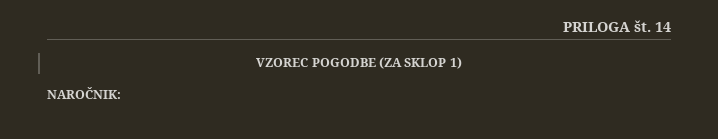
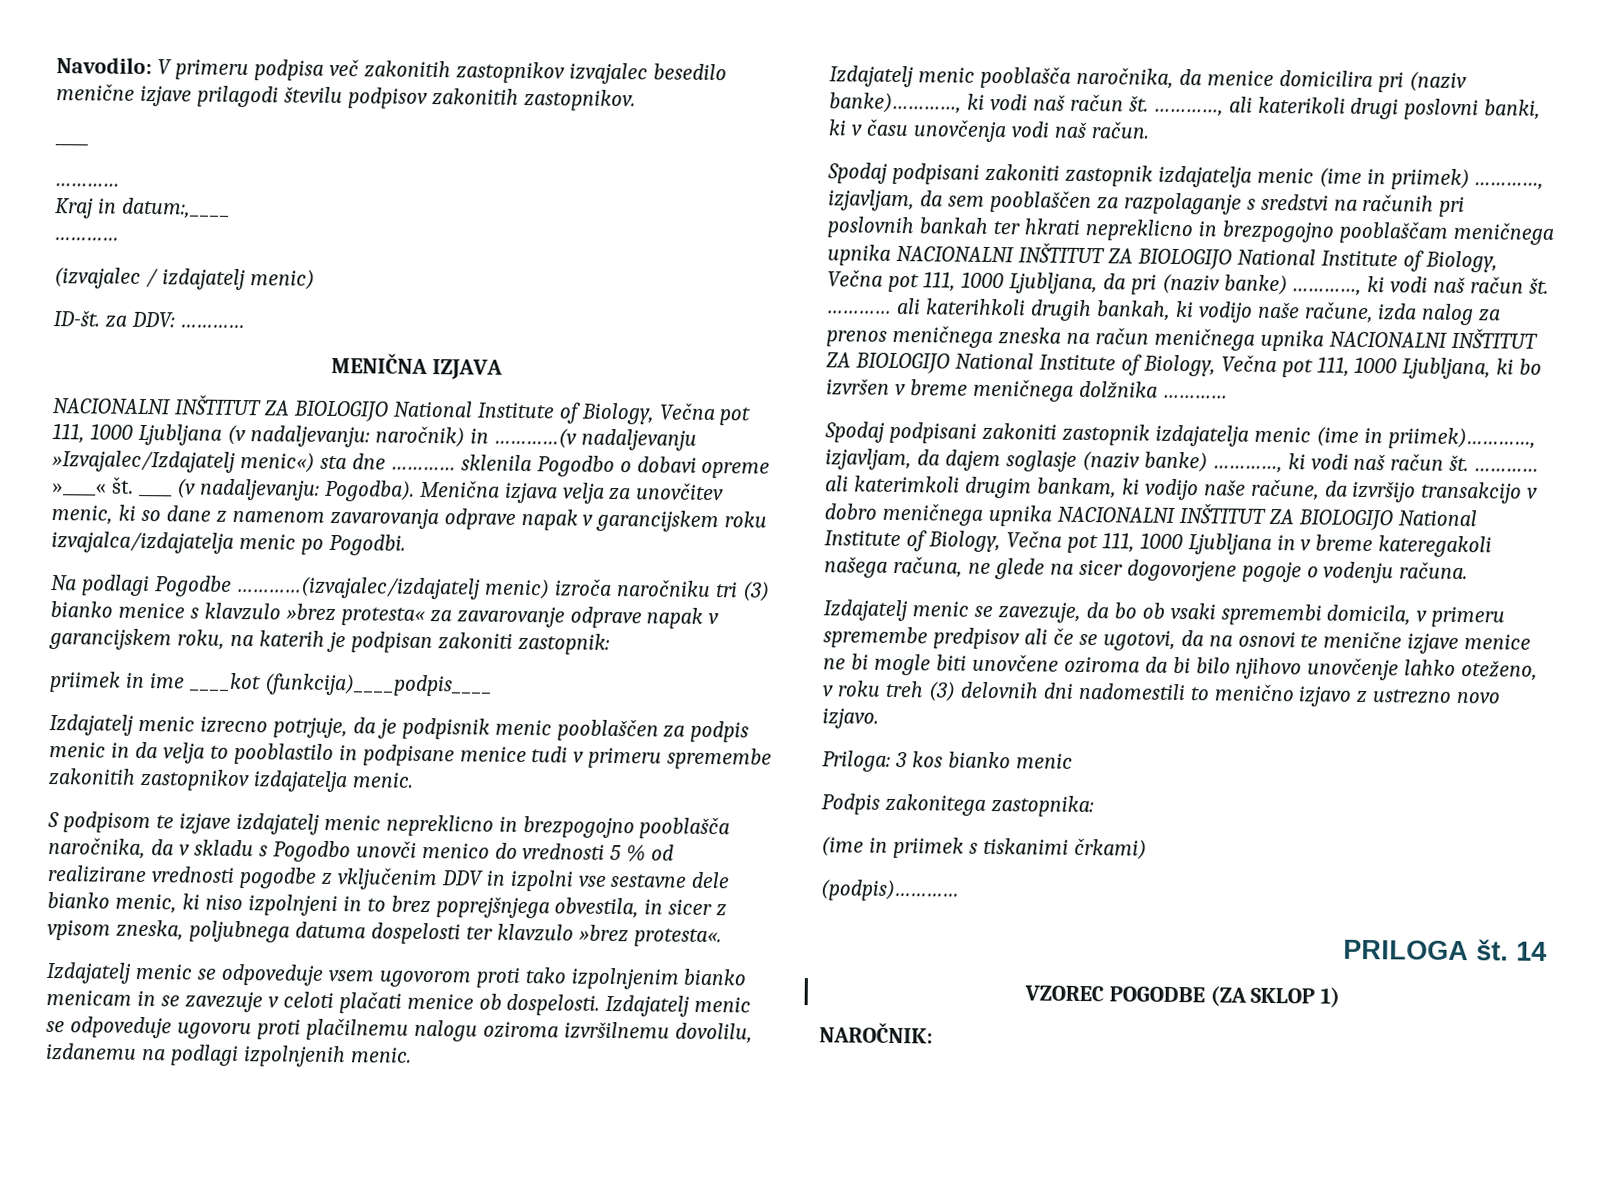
(563, 27) none -> [56,57,727,85] [56,83,636,112] [55,143,89,147] [55,183,120,187] [54,197,231,219] [54,237,119,241] [54,267,315,291] [53,310,245,329] [331,352,503,380] [52,394,752,426] [52,423,697,451] [52,450,771,479] [52,476,725,504] [51,504,768,533] [51,531,406,556] [51,574,770,602] [50,601,720,629] [48,627,610,655] [49,671,493,697] [49,714,750,743] [49,741,773,770] [48,767,414,793] [47,811,731,840] [48,836,675,863] [47,864,731,892] [47,891,728,919] [47,919,722,948] [46,961,748,990] [46,989,752,1017] [46,1016,753,1044] [46,1042,412,1068] [829,65,1467,93] [829,92,1542,121] [828,118,1150,143] [827,162,1545,191] [828,189,1466,218] [827,216,1555,245] [827,242,1498,273] [827,269,1550,296] [827,297,1502,326] [826,324,1538,352] [826,352,1543,380] [826,378,1228,402] [824,421,1536,450] [825,448,1540,474] [825,475,1539,504] [824,502,1477,531] [824,530,1493,558] [824,555,1469,584] [823,599,1506,628] [823,626,1532,655] [823,653,1539,681] [822,680,1502,707] [822,708,879,729] [822,750,1073,772] [821,793,1094,818] [821,836,1147,860] [820,879,959,902] Navodilo: V primeru podpisa več zakonitih zastopnikov izvajalec besedilo menične izjave prilagodi številu podpisov zakonitih zastopnikov. // ____ // ………… // Kraj in datum:,____ // ………… // (izvajalec / izdajatelj menic) // ID-št. za DDV: ………… // MENIČNA IZJAVA // NACIONALNI INŠTITUT ZA BIOLOGIJO National Institute of Biology, Večna pot 111, 1000 Ljubljana (v nadaljevanju: naročnik) in …………(v nadaljevanju »Izvajalec/Izdajatelj menic«) sta dne ………… sklenila Pogodbo o dobavi opreme »____« št. ____ (v nadaljevanju: Pogodba). Menična izjava velja za unovčitev menic, ki so dane z namenom zavarovanja odprave napak v garancijskem roku izvajalca/izdajatelja menic po Pogodbi. // Na podlagi Pogodbe …………(izvajalec/izdajatelj menic) izroča naročniku tri (3) bianko menice s klavzulo »brez protesta« za zavarovanje odprave napak v garancijskem roku, na katerih je podpisan zakoniti zastopnik: // priimek in ime ____kot (funkcija)____podpis____ // Izdajatelj menic izrecno potrjuje, da je podpisnik menic pooblaščen za podpis menic in da velja to pooblastilo in podpisane menice tudi v primeru spremembe zakonitih zastopnikov izdajatelja menic. // S podpisom te izjave izdajatelj menic nepreklicno in brezpogojno pooblašča naročnika, da v skladu s Pogodbo unovči menico do vrednosti 5 % od realizirane vrednosti pogodbe z vključenim DDV in izpolni vse sestavne dele bianko menic, ki niso izpolnjeni in to brez poprejšnjega obvestila, in sicer z vpisom zneska, poljubnega datuma dospelosti ter klavzulo »brez protesta«. // Izdajatelj menic se odpoveduje vsem ugovorom proti tako izpolnjenim bianko menicam in se zavezuje v celoti plačati menice ob dospelosti. Izdajatelj menic se odpoveduje ugovoru proti plačilnemu nalogu oziroma izvršilnemu dovolilu, izdanemu na podlagi izpolnjenih menic. // Izdajatelj menic pooblašča naročnika, da menice domicilira pri (naziv banke)…………, ki vodi naš račun št. …………, ali katerikoli drugi poslovni banki, ki v času unovčenja vodi naš račun. // Spodaj podpisani zakoniti zastopnik izdajatelja menic (ime in priimek) …………, izjavljam, da sem pooblaščen za razpolaganje s sredstvi na računih pri poslovnih bankah ter hkrati nepreklicno in brezpogojno pooblaščam meničnega upnika NACIONALNI INŠTITUT ZA BIOLOGIJO National Institute of Biology, Večna pot 111, 1000 Ljubljana, da pri (naziv banke) …………, ki vodi naš račun št. ………… ali katerihkoli drugih bankah, ki vodijo naše račune, izda nalog za prenos meničnega zneska na račun meničnega upnika NACIONALNI INŠTITUT ZA BIOLOGIJO National Institute of Biology, Večna pot 111, 1000 Ljubljana, ki bo izvršen v breme meničnega dolžnika ………… // Spodaj podpisani zakoniti zastopnik izdajatelja menic (ime in priimek)…………, izjavljam, da dajem soglasje (naziv banke) …………, ki vodi naš račun št. ………… ali katerimkoli drugim bankam, ki vodijo naše račune, da izvršijo transakcijo v dobro meničnega upnika NACIONALNI INŠTITUT ZA BIOLOGIJO National Institute of Biology, Večna pot 111, 1000 Ljubljana in v breme kateregakoli našega računa, ne glede na sicer dogovorjene pogoje o vodenju računa. // Izdajatelj menic se zavezuje, da bo ob vsaki spremembi domicila, v primeru spremembe predpisov ali če se ugotovi, da na osnovi te menične izjave menice ne bi mogle biti unovčene oziroma da bi bilo njihovo unovčenje lahko oteženo, v roku treh (3) delovnih dni nadomestili to menično izjavo z ustrezno novo izjavo. // Priloga: 3 kos bianko menic // Podpis zakonitega zastopnika: // (ime in priimek s tiskanimi črkami) // (podpis)………… //

